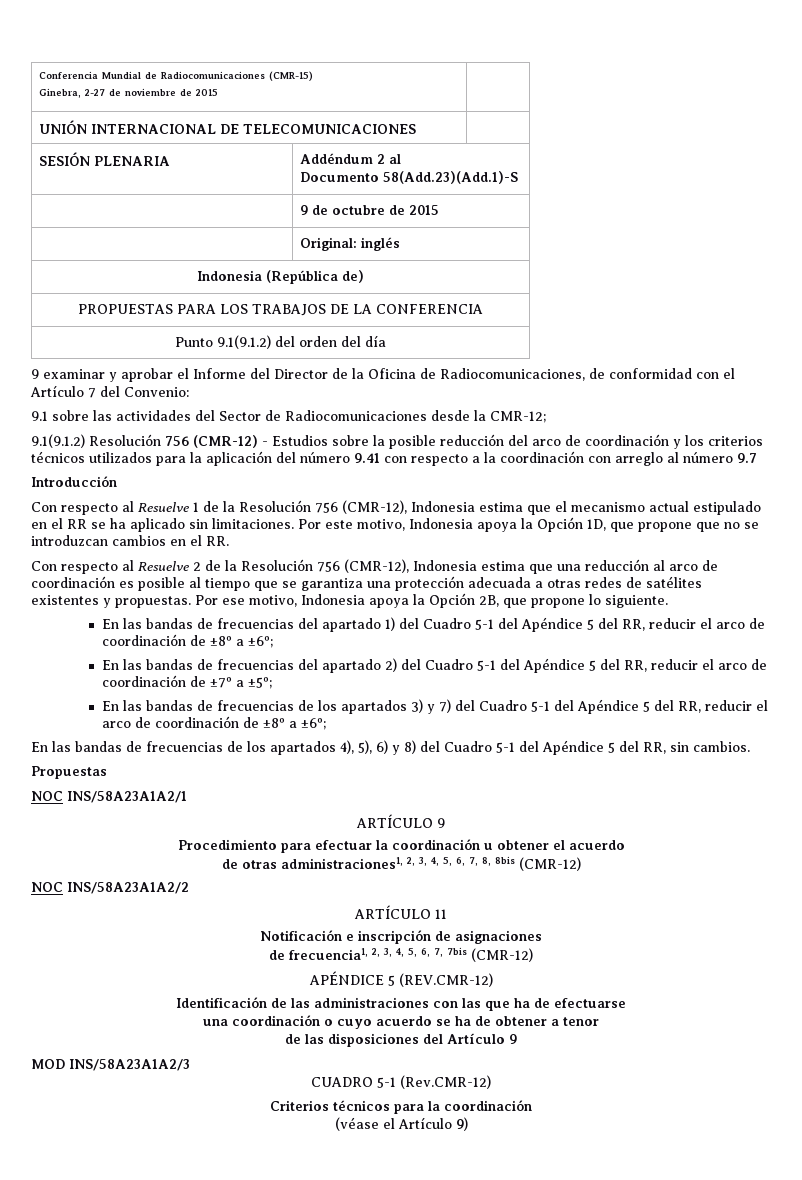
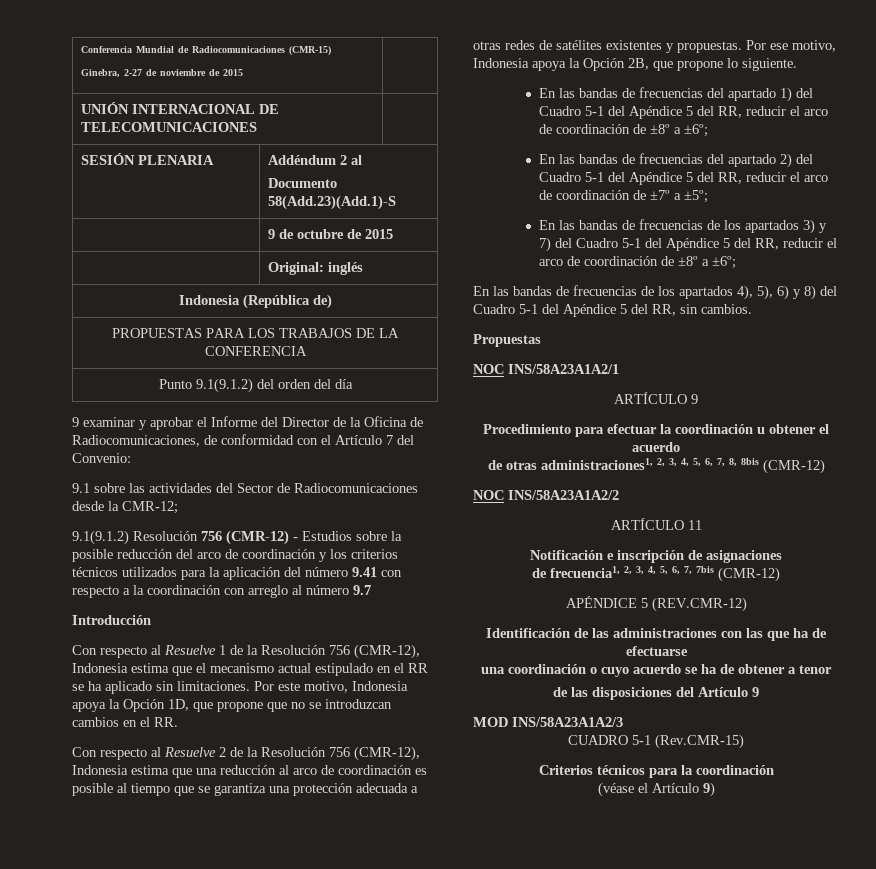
[400,1075,491,1089] (Rev.CMR-12) -> [655,734,744,749] (Rev.CMR-15)

